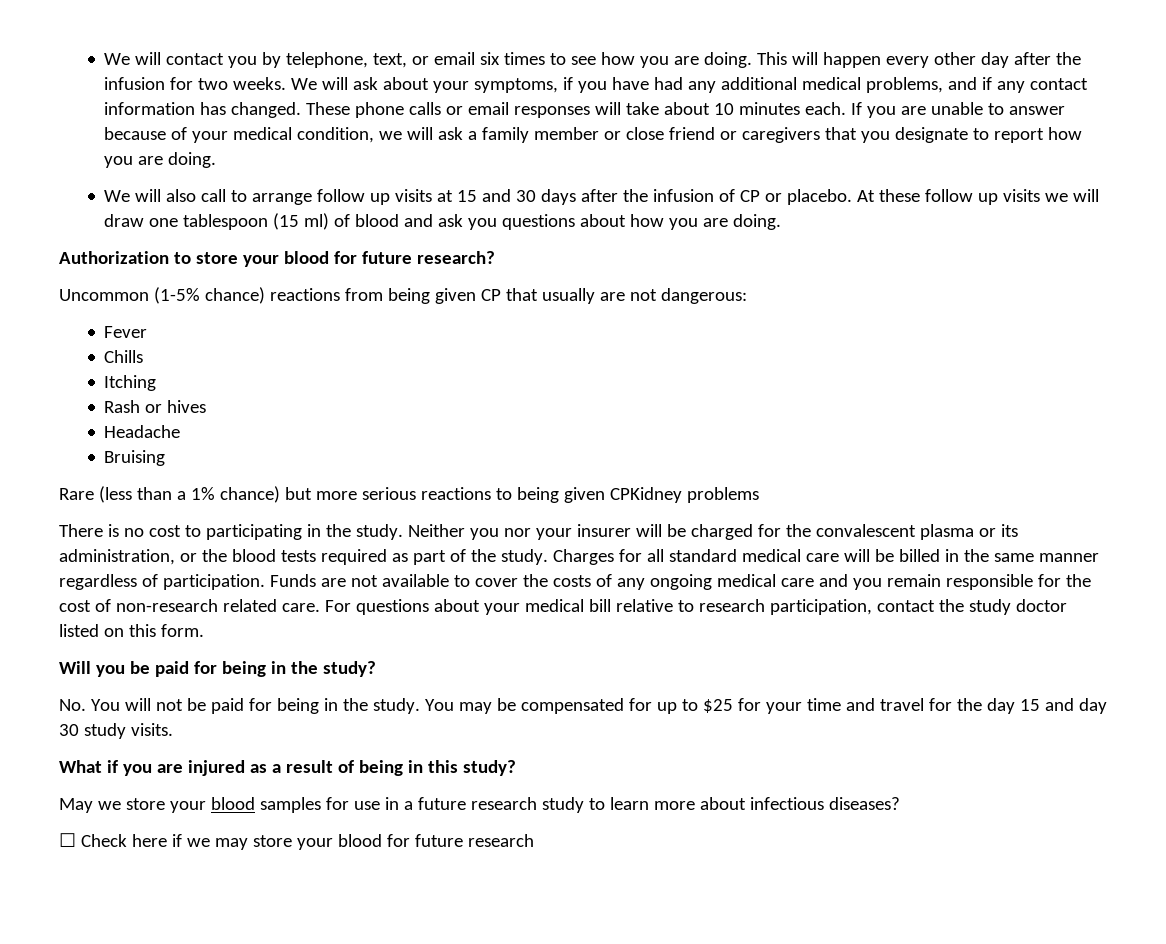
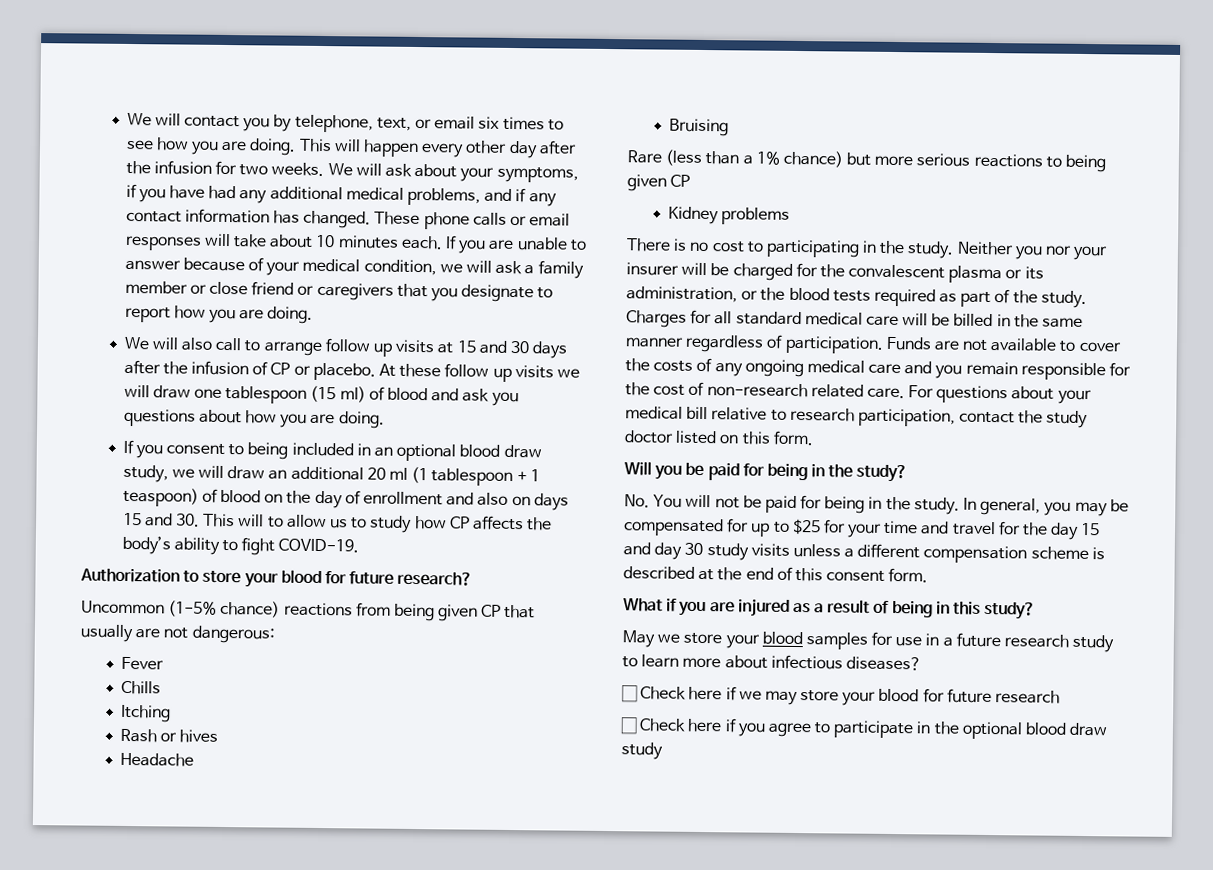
(782, 222) none -> [122,439,542,462] [122,464,540,487] [122,487,569,511] [122,512,553,533] [121,535,360,556] // If you consent to being included in an optional blood draw study, we will draw an additional 20 ml (1 tablespoon + 1 teaspoon) of blood on the day of enrollment and also on days 15 and 30. This will to allow us to study how CP affects the body’s ability to fight COVID-19.
[609,487,682,503] CPKidney -> [670,174,691,187] [667,206,719,225] CP // Kidney
[424,699,454,711] You -> [963,497,1072,516] In general, you
[130,723,173,736] visits. -> [750,543,1105,564] [623,566,929,583] visits unless a different compensation scheme is described at the end of this consent form.
(534, 840) none -> [620,717,1109,740] [621,742,663,760] // ☐ Check here if you agree to participate in the optional blood draw study

